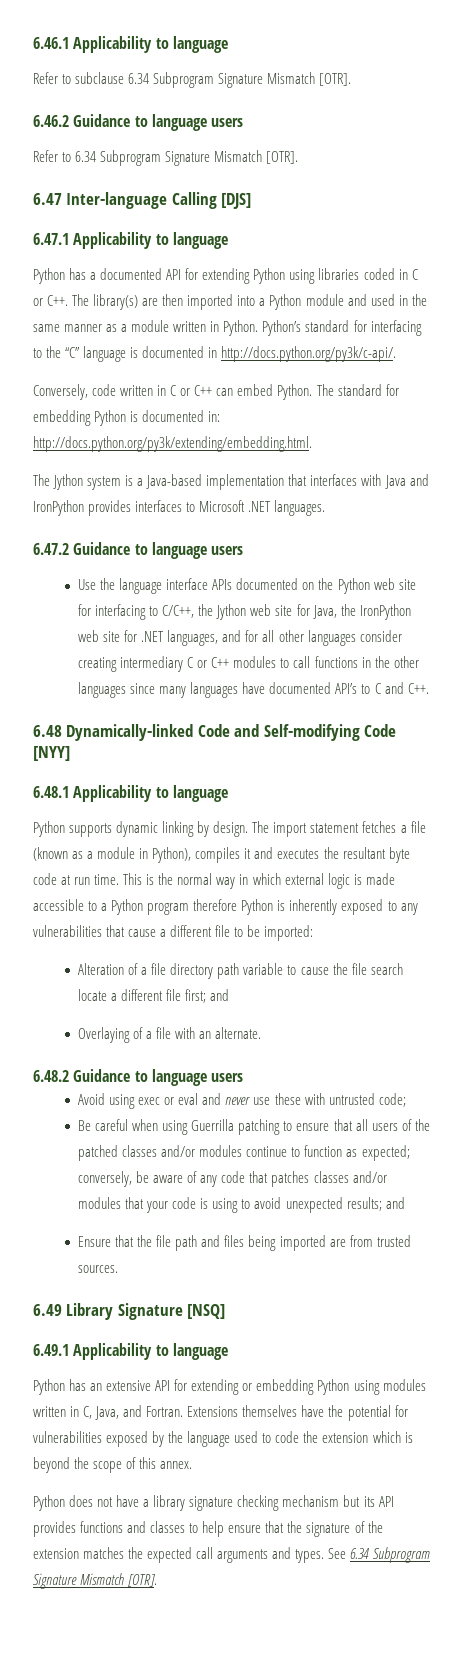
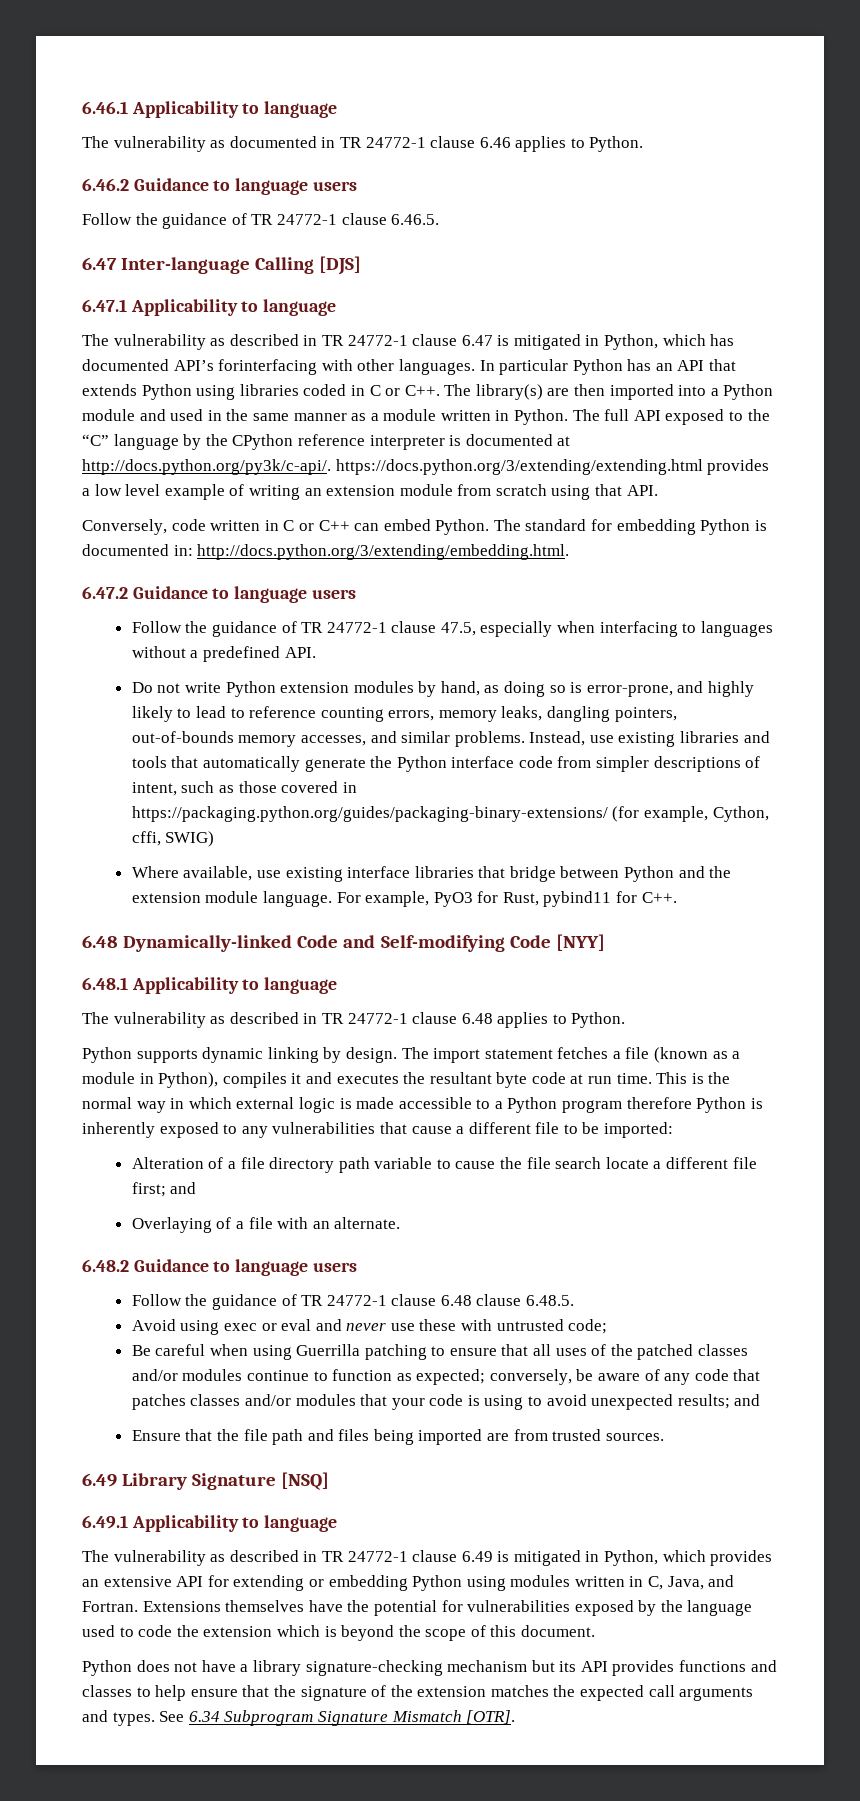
[33,72,352,88] Refer to subclause 6.34 Subprogram Signature Mismatch [OTR]. -> [82,136,644,152] The vulnerability as documented in TR 24772-1 clause 6.46 applies to Python.
[33,150,299,166] Refer to 6.34 Subprogram Signature Mismatch [OTR]. -> [82,213,440,229] Follow the guidance of TR 24772-1 clause 6.46.5.
[33,268,251,284] Python has a documented API for extending -> [82,334,735,350] [82,359,737,375] [82,384,137,396] The vulnerability as described in TR 24772-1 clause 6.47 is mitigated in Python, which has documented API’s forinterfacing with other languages. In particular Python has an API that extends
[262,320,422,336] [33,346,218,362] Python’s standard for interfacing to the “C” language is documented in -> [572,409,770,425] [82,434,571,450] The full API exposed to the “C” language by the CPython reference interpreter is documented at
(397, 354) none -> [335,459,770,475] [82,484,658,500] https://docs.python.org/3/extending/extending.html provides a low level example of writing an extension module from scratch using that API.
[33,436,312,452] [33,474,429,490] [33,500,326,516] http://docs.python.org/py3k/extending/embedding.html. // The Jython system is a Java-based implementation that interfaces with Java and IronPython provides interfaces to Microsoft .NET languages. -> [197,544,570,560] http://docs.python.org/3/extending/embedding.html.
[78,578,416,594] [78,604,411,620] [78,630,402,646] [78,656,419,672] [78,682,404,698] Use the language interface APIs documented on the Python web site for interfacing to C/C++, the Jython web site for Java, the IronPython web site for .NET languages, and for all other languages consider creating intermediary C or C++ modules to call functions in the other languages since many languages have documented API’s to C and -> [131,621,773,637] [131,646,316,662] [131,681,755,697] [131,706,677,722] [131,731,770,747] [131,756,761,772] [131,781,357,796] [131,806,769,822] [131,831,215,847] [131,866,732,882] [131,891,638,907] Follow the guidance of TR 24772-1 clause 47.5, especially when interfacing to languages without a predefined API. // Do not write Python extension modules by hand, as doing so is error-prone, and highly likely to lead to reference counting errors, memory leaks, dangling pointers, out-of-bounds memory accesses, and similar problems. Instead, use existing libraries and tools that automatically generate the Python interface code from simpler descriptions of intent, such as those covered in https://packaging.python.org/guides/packaging-binary-extensions/ (for example, Cython, cffi, SWIG) // Where available, use existing interface libraries that bridge between Python and the extension module language. For example, PyO3 for Rust, pybind11 for
(228, 793) none -> [82,1012,626,1028] // The vulnerability as described in TR 24772-1 clause 6.48 applies to Python.
(244, 1077) none -> [131,1294,575,1310] // Follow the guidance of TR 24772-1 clause 6.48 clause 6.48.5.
[371,1123,398,1131] users -> [555,1348,587,1356] uses
[33,1379,87,1395] Python has -> [82,1550,773,1566] The vulnerability as described in TR 24772-1 clause 6.49 is mitigated in Python, which provides
[160,1461,193,1469] annex. -> [521,1625,596,1637] document.
[189,1495,280,1511] signature checking -> [305,1660,443,1676] signature-checking

